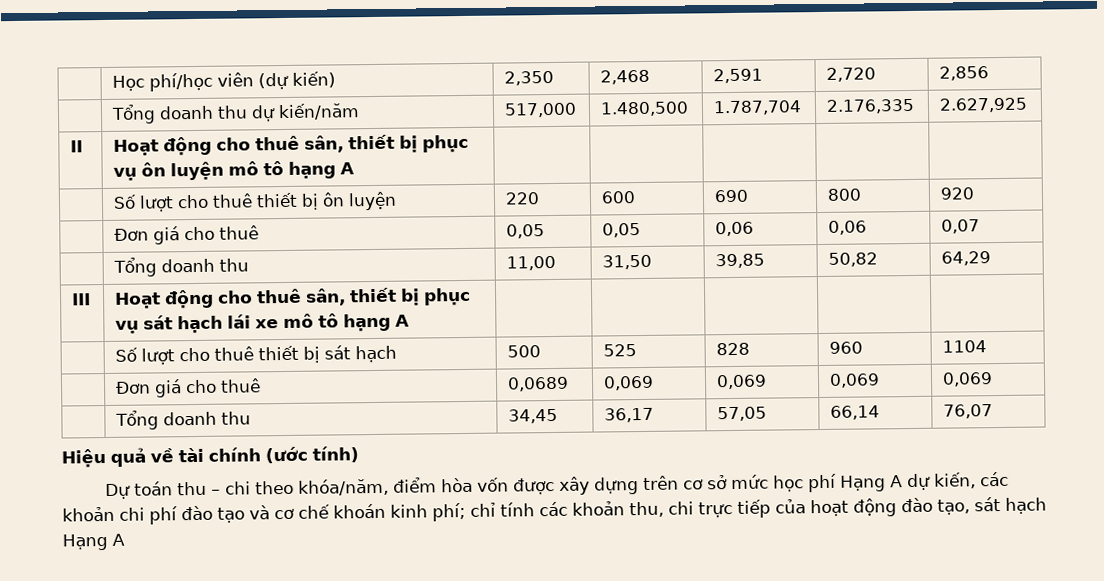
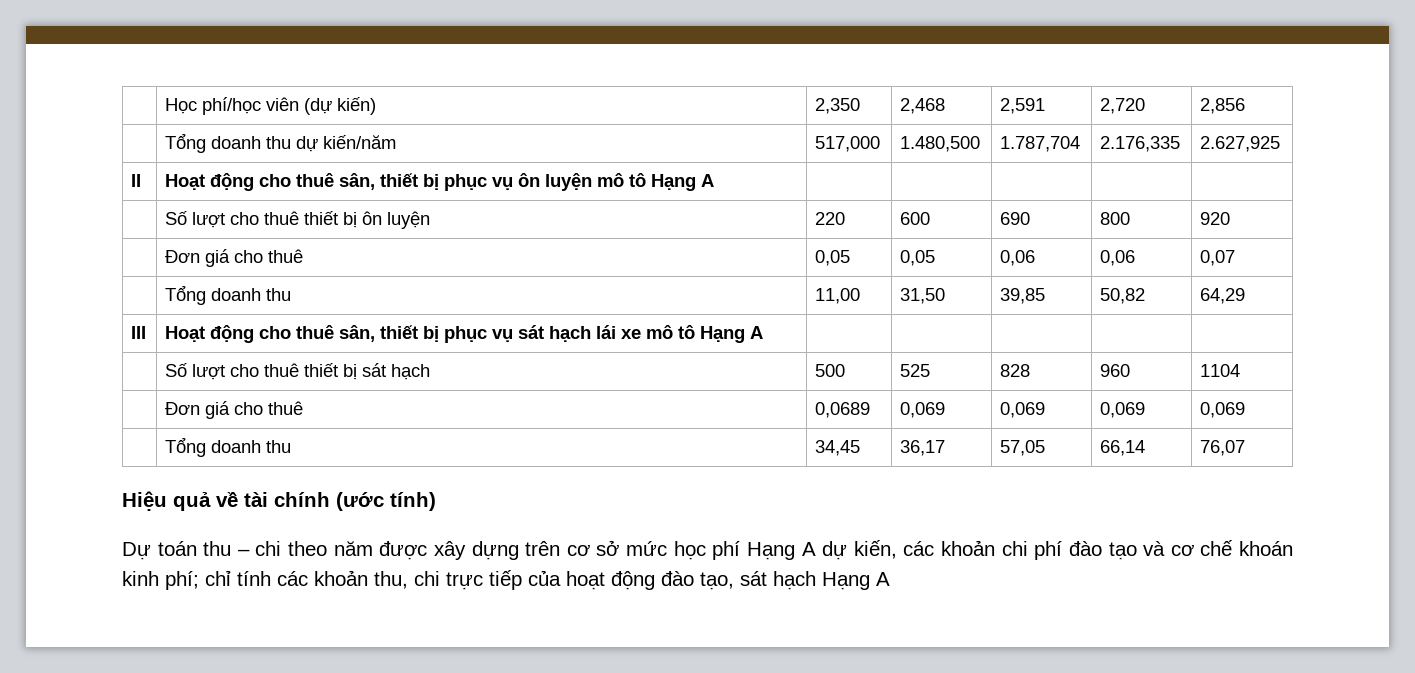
[288,161,337,179] hạng -> [650,174,696,191] Hạng
[343,313,392,332] hạng -> [699,326,745,343] Hạng
[297,477,509,496] khóa/năm, điểm hòa vốn -> [333,541,373,556] năm

